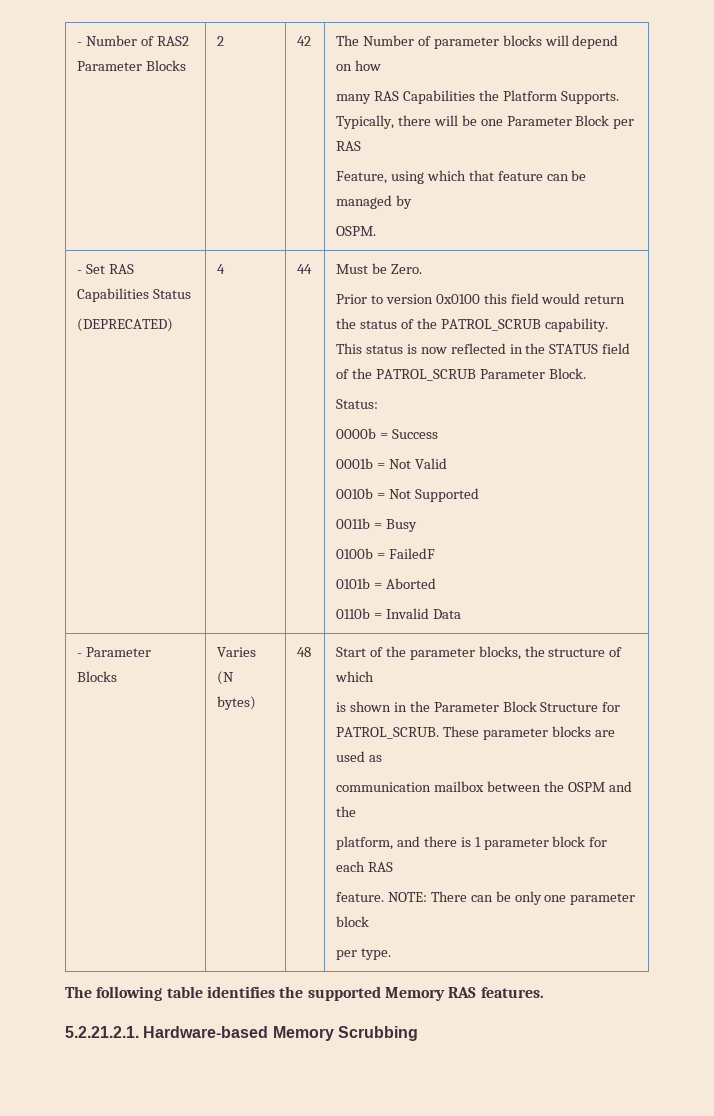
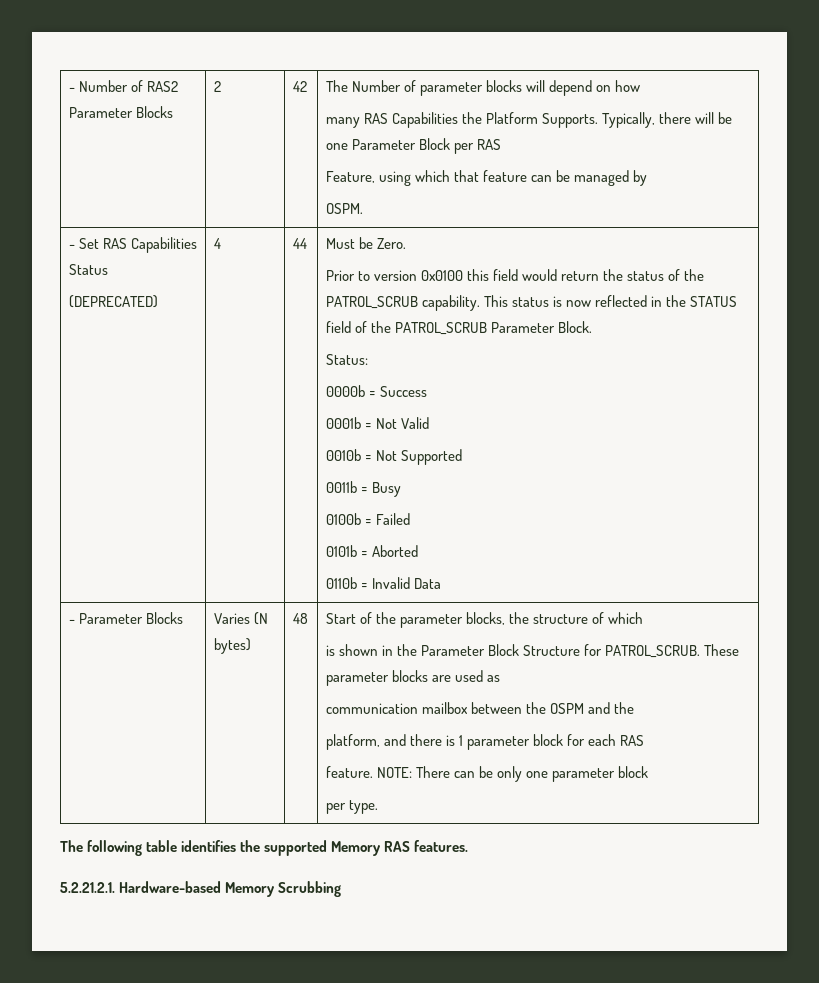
[388,548,435,559] FailedF -> [375,513,410,525] Failed

